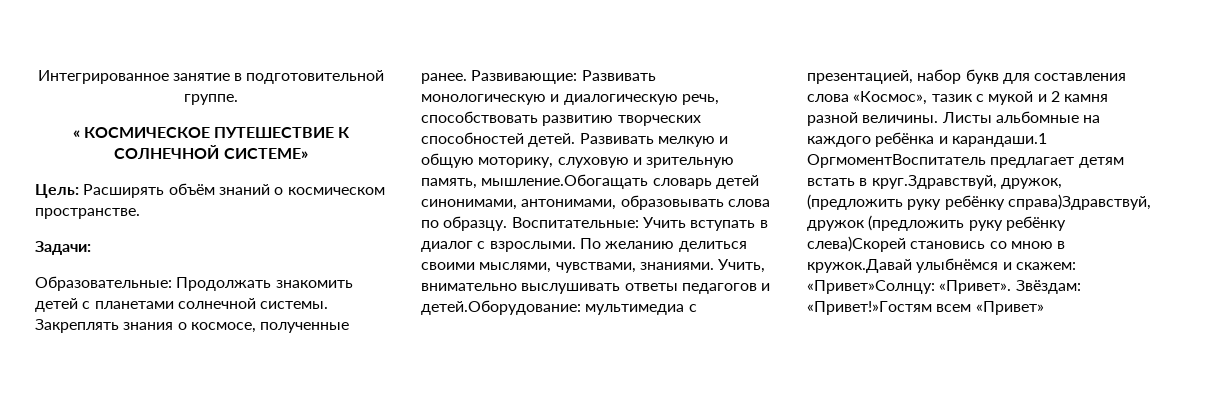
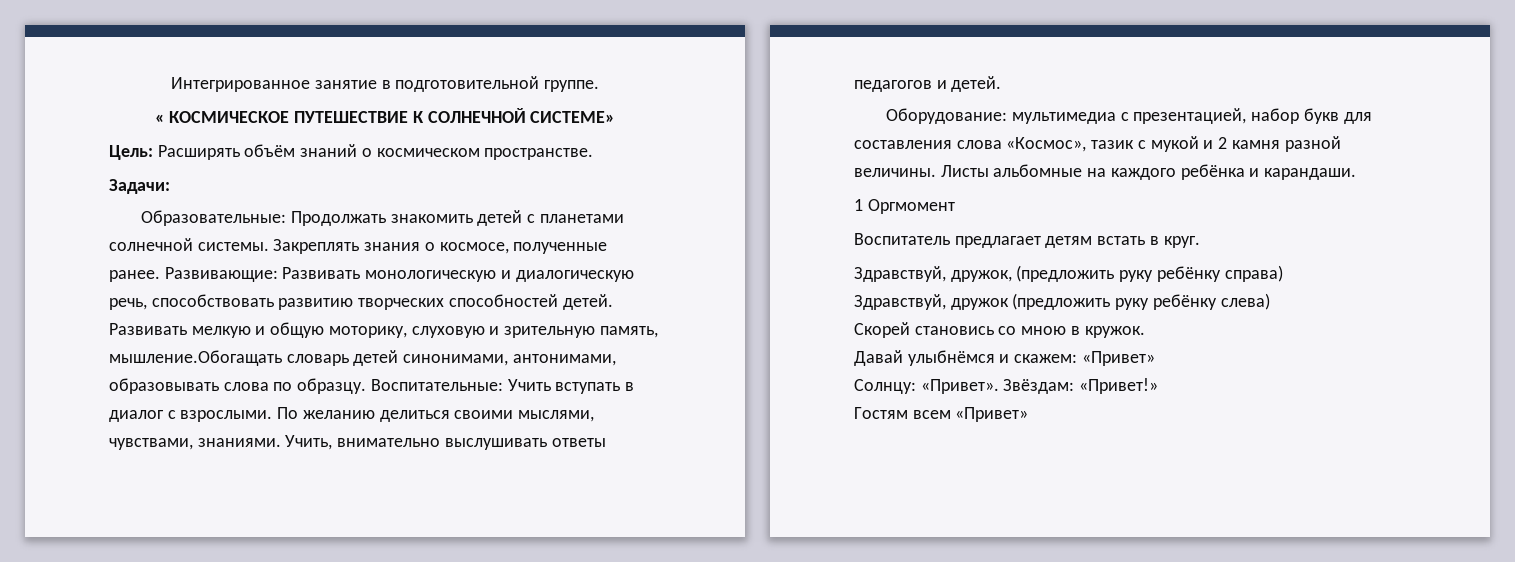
[421,300,581,315] детей.Оборудование: -> [951,76,1002,92] [886,108,1008,124] детей. // Оборудование:
[951,133,1047,147] [807,154,986,168] карандаши.1 ОргмоментВоспитатель -> [1264,168,1357,180] [854,199,955,214] [854,233,950,245] карандаши. // 1 Оргмомент // Воспитатель
[871,175,997,189] круг.Здравствуй, -> [1163,236,1200,248] [854,266,946,282] круг. // Здравствуй,
[1007,194,1151,210] справа)Здравствуй, -> [1224,265,1283,282] [854,294,946,310] справа) // Здравствуй,
[807,236,906,252] слева)Скорей -> [1220,293,1270,310] [854,322,910,338] слева) // Скорей
[807,259,912,273] кружок.Давай -> [1084,326,1145,338] [854,350,903,366] кружок. // Давай
[807,280,1081,294] [807,301,932,315] «Привет»Солнцу: «Привет». Звёздам: «Привет!»Гостям -> [1081,351,1155,366] [854,378,1159,394] [854,407,908,419] «Привет» // Солнцу: «Привет». Звёздам: «Привет!» // Гостям

